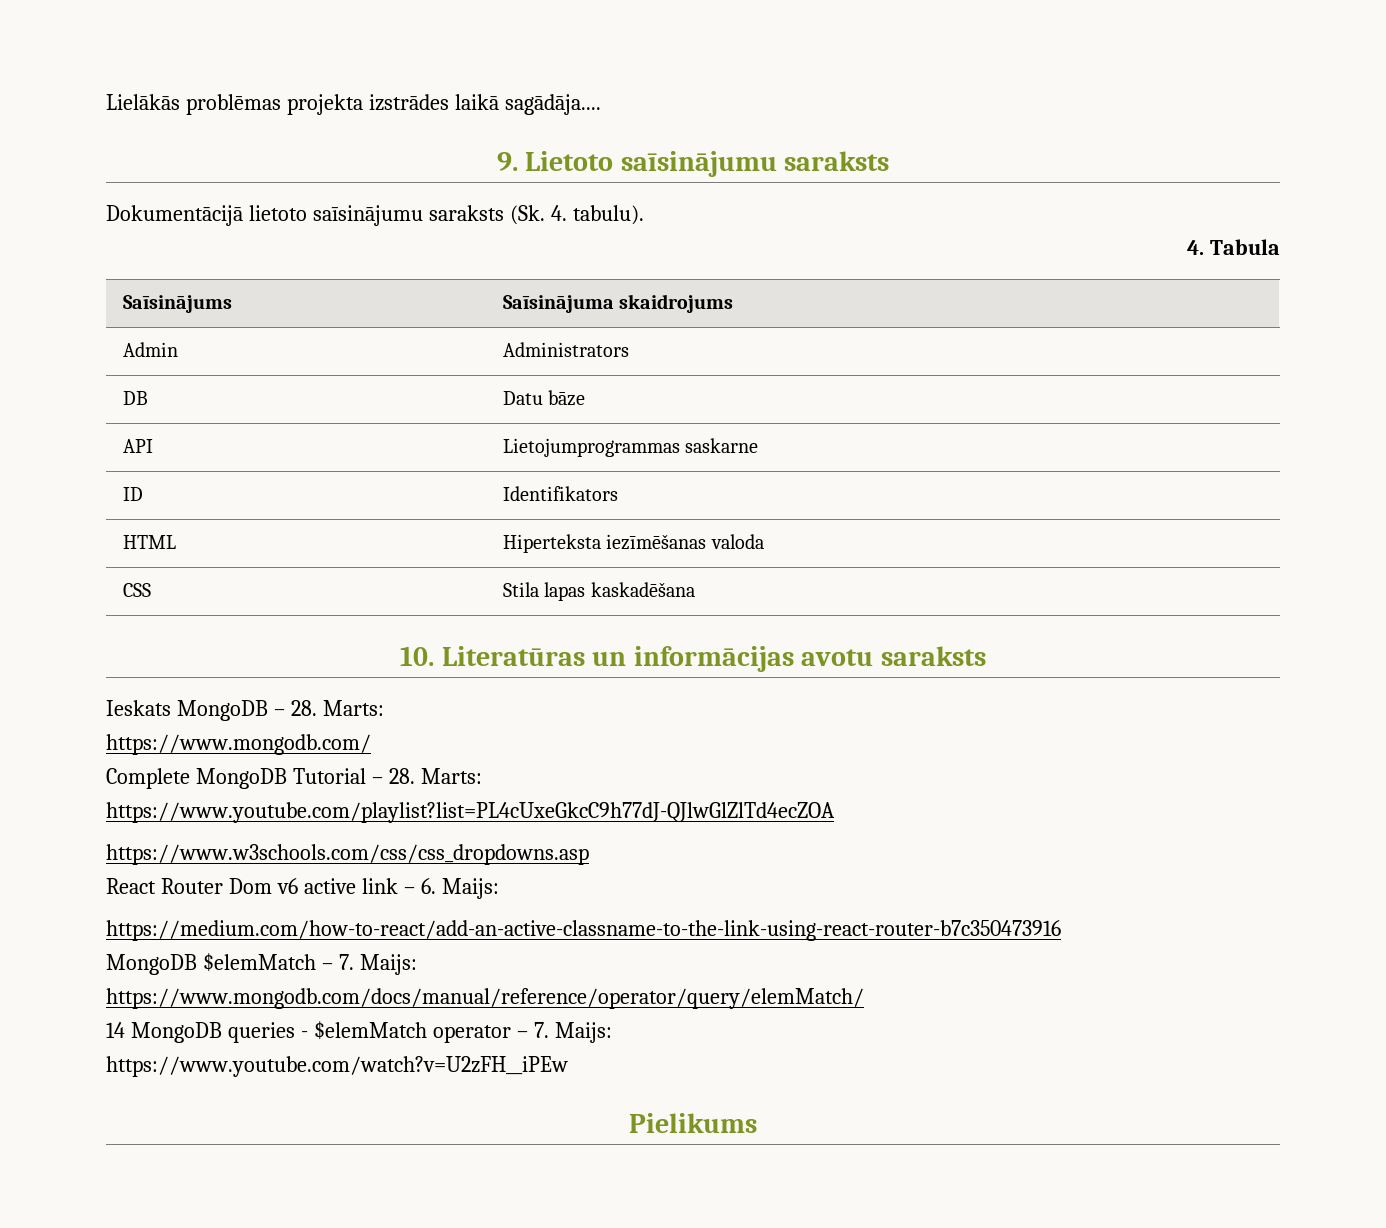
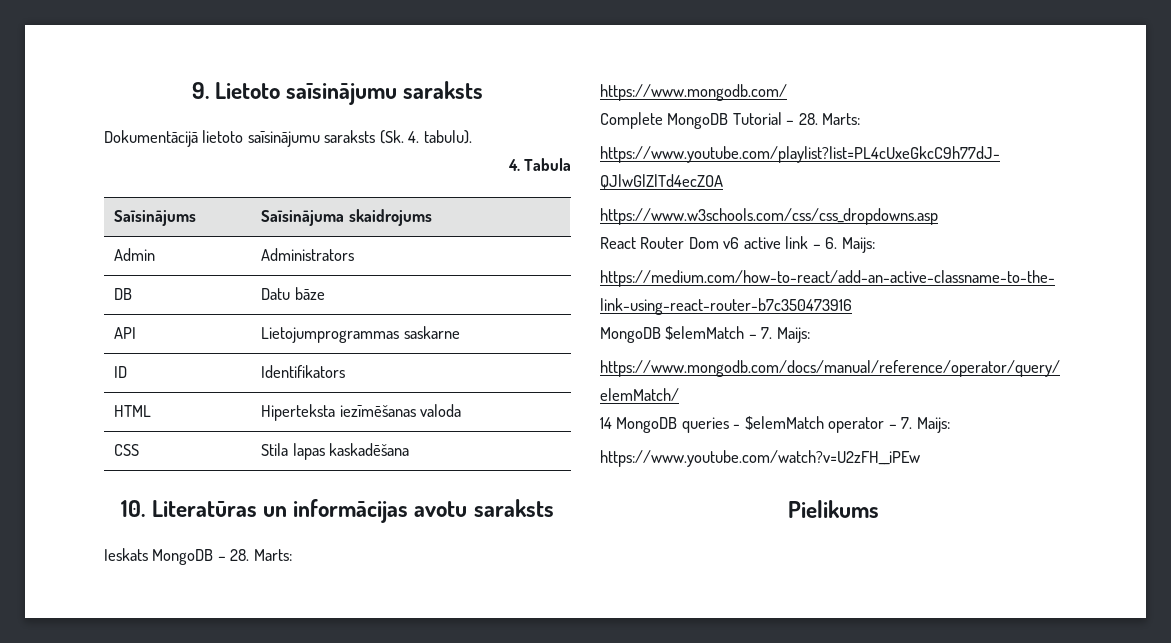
[106,94,601,115] Lielākās problēmas projekta izstrādes laikā sagādāja.... // -> (191, 90) none

